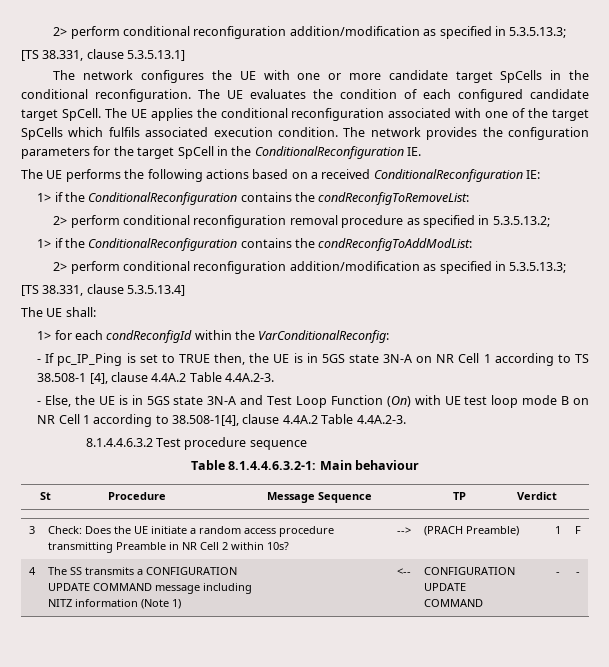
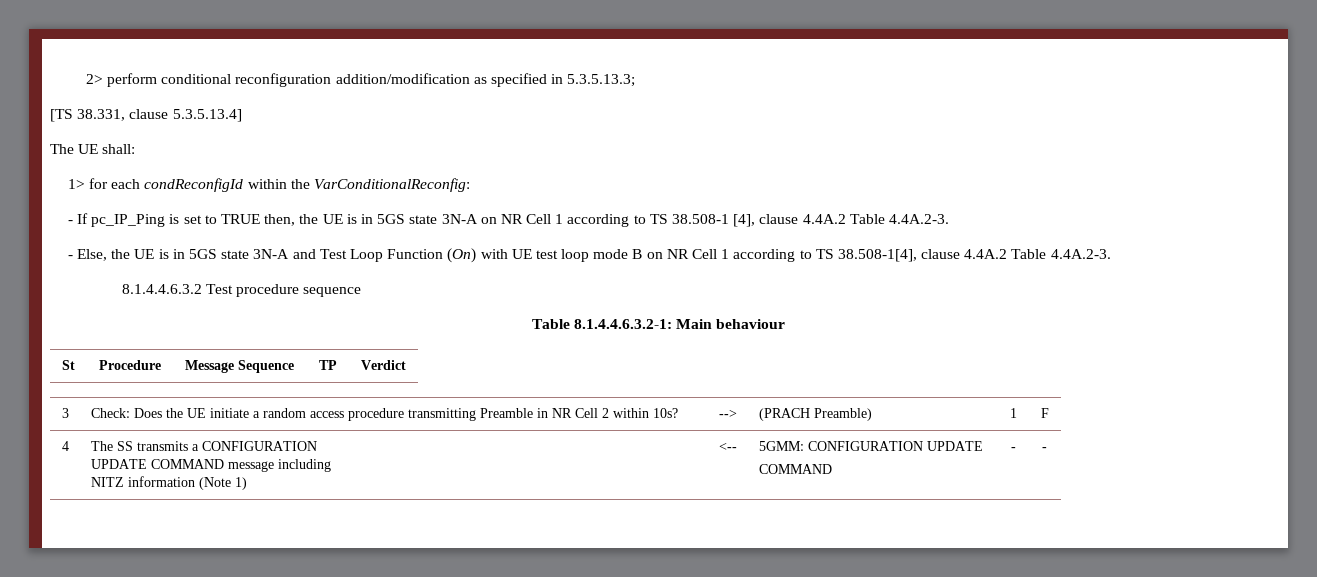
[53,26,567,39] [21,49,186,61] [53,70,589,83] [21,89,589,102] [21,108,589,121] [21,127,589,140] [21,146,421,159] [21,169,541,182] [37,192,470,205] [53,215,550,228] [37,238,473,251] [53,261,567,274] 2> perform conditional reconfiguration addition/modification as specified in 5.3.5.13.3; // [TS 38.331, clause 5.3.5.13.1] // The network configures the UE with one or more candidate target SpCells in the conditional reconfiguration. The UE evaluates the condition of each configured candidate target SpCell. The UE applies the conditional reconfiguration associated with one of the target SpCells which fulfils associated execution condition. The network provides the configuration parameters for the target SpCell in the ConditionalReconfiguration IE. // The UE performs the following actions based on a received ConditionalReconfiguration IE: // 1> if the ConditionalReconfiguration contains the condReconfigToRemoveList: // 2> perform conditional reconfiguration removal procedure as specified in 5.3.5.13.2; // 1> if the ConditionalReconfiguration contains the condReconfigToAddModList: // 2> perform conditional reconfiguration addition/modification as specified in 5.3.5.13.3; -> [85,73,636,87] 2> perform conditional reconfiguration addition/modification as specified in 5.3.5.13.3;
(169, 419) none -> [815,249,834,259] TS
(411, 571) none -> [759,441,805,451] 5GMM:

